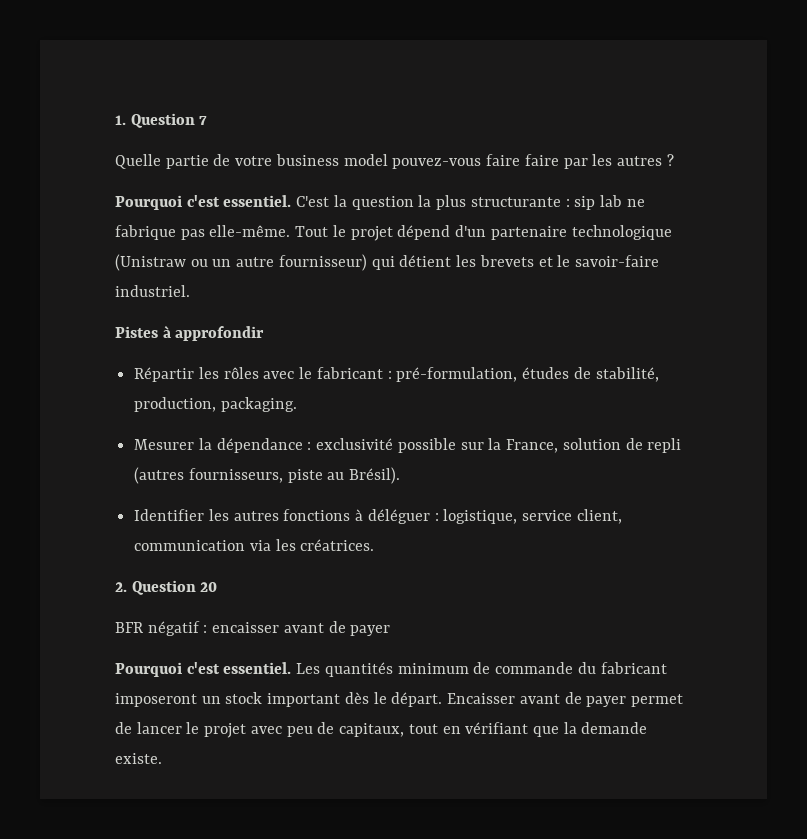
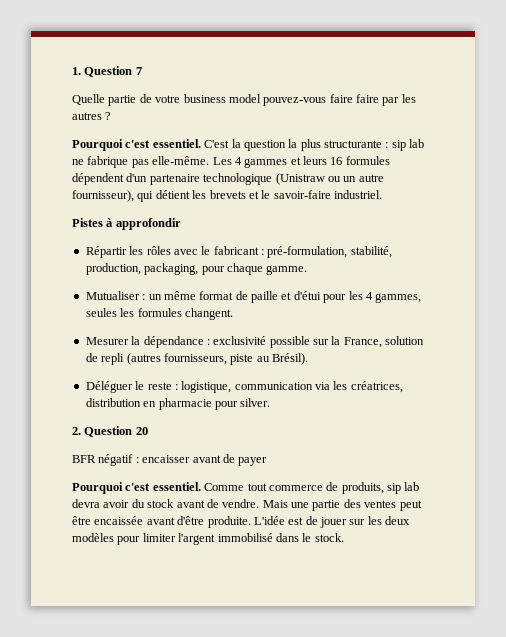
[295,225,451,241] Tout le projet dépend -> [212,156,390,168] [72,173,124,185] Les 4 gammes et leurs 16 formules dépendent
[278,254,367,271] fournisseur) -> [72,190,134,202] fournisseur),
[522,367,659,382] [134,397,297,412] études de stabilité, production, packaging. -> [350,246,392,258] [85,263,308,275] [85,291,422,303] [85,308,233,320] stabilité, production, packaging, pour chaque gamme. // Mutualiser : un même format de paille et d'étui pour les 4 gammes, seules les formules changent.
[134,509,622,524] [134,539,375,551] Identifier les autres fonctions à déléguer : logistique, service client, communication via les créatrices. -> [85,381,403,393] [85,398,271,410] Déléguer le reste : logistique, communication via les créatrices, distribution en pharmacie pour silver.
[296,662,667,677] [115,692,683,707] [115,722,648,738] [115,753,162,764] Les quantités minimum de commande du fabricant imposeront un stock important dès le départ. Encaisser avant de payer permet de lancer le projet avec peu de capitaux, tout en vérifiant que la demande existe. -> [204,482,420,494] [72,499,422,511] [72,516,411,528] [72,533,344,545] Comme tout commerce de produits, sip lab devra avoir du stock avant de vendre. Mais une partie des ventes peut être encaissée avant d'être produite. L'idée est de jouer sur les deux modèles pour limiter l'argent immobilisé dans le stock.

